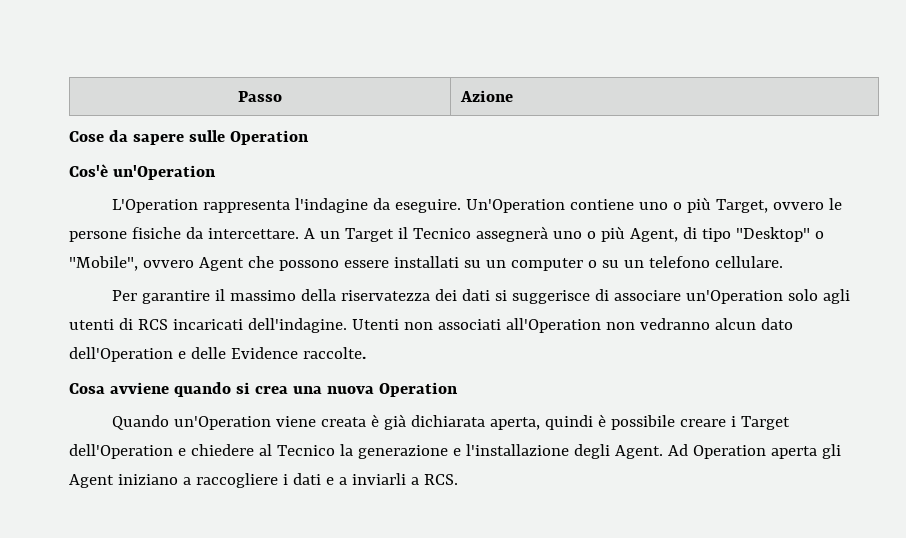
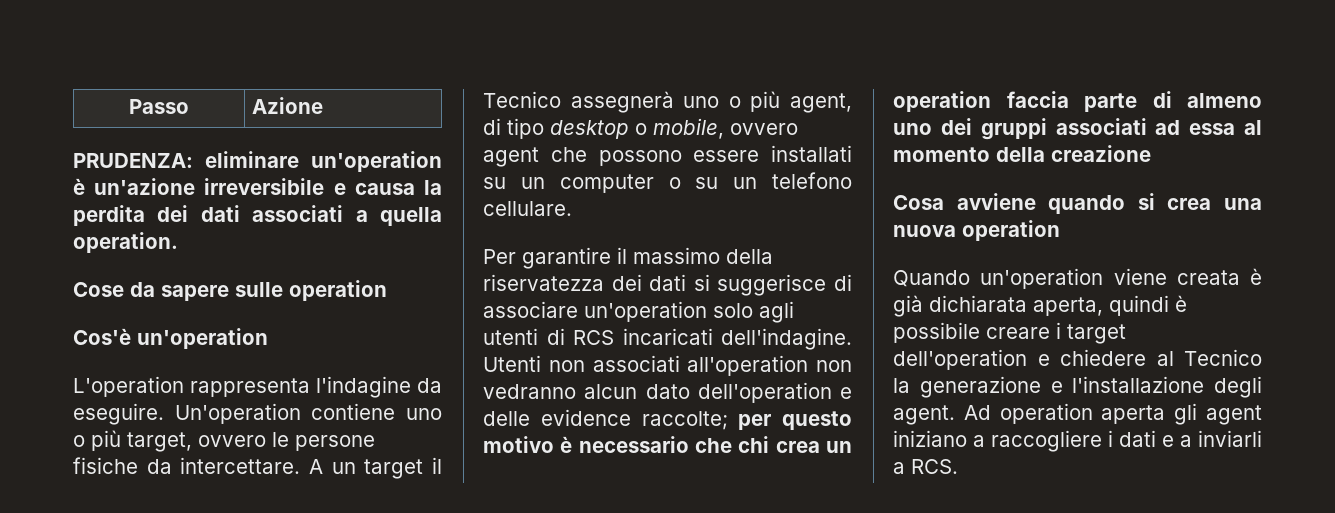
(513, 96) none -> [73,151,442,172] [73,178,442,195] [73,205,442,226] [73,232,178,253] // PRUDENZA: eliminare un'operation è un'azione irreversibile e causa la perdita dei dati associati a quella operation.
[229,130,309,145] Operation -> [289,280,387,301] operation
[112,165,216,180] [111,199,198,213] un'Operation // L'Operation -> [137,328,268,349] [73,376,184,397] un'operation // L'operation
[465,199,565,213] Un'Operation -> [174,403,301,424] Un'operation
[715,199,768,213] Target, -> [127,432,192,452] target,
[344,228,394,242] Target -> [364,459,424,479] target
[629,228,678,242] Agent, -> [790,93,852,113] agent,
[735,227,824,242] [69,256,244,271] "Desktop" o "Mobile", ovvero Agent -> [550,118,798,139] [483,147,539,167] desktop o mobile, ovvero agent
[685,290,783,304] un'Operation -> [584,301,707,322] un'operation
[505,318,601,333] all'Operation -> [687,355,809,376] all'operation
[69,347,173,362] dell'Operation -> [697,382,832,403] dell'operation
[230,347,366,359] Evidence raccolte. -> [540,409,852,430] [483,436,852,453] [893,91,1262,112] [893,118,1262,140] [893,145,1151,162] evidence raccolte; per questo motivo è necessario che chi crea un operation faccia parte di almeno uno dei gruppi associati ad essa al momento della creazione
[378,382,458,397] Operation -> [962,220,1060,241] operation
[173,416,271,430] un'Operation -> [980,268,1104,289] un'operation
[740,416,790,430] [69,444,173,459] Target dell'Operation -> [1067,324,1126,344] [893,349,1027,370] target dell'operation
[614,444,766,459] Agent. Ad Operation -> [893,403,1093,425] agent. Ad operation
[69,474,114,488] Agent -> [1206,405,1262,425] agent

